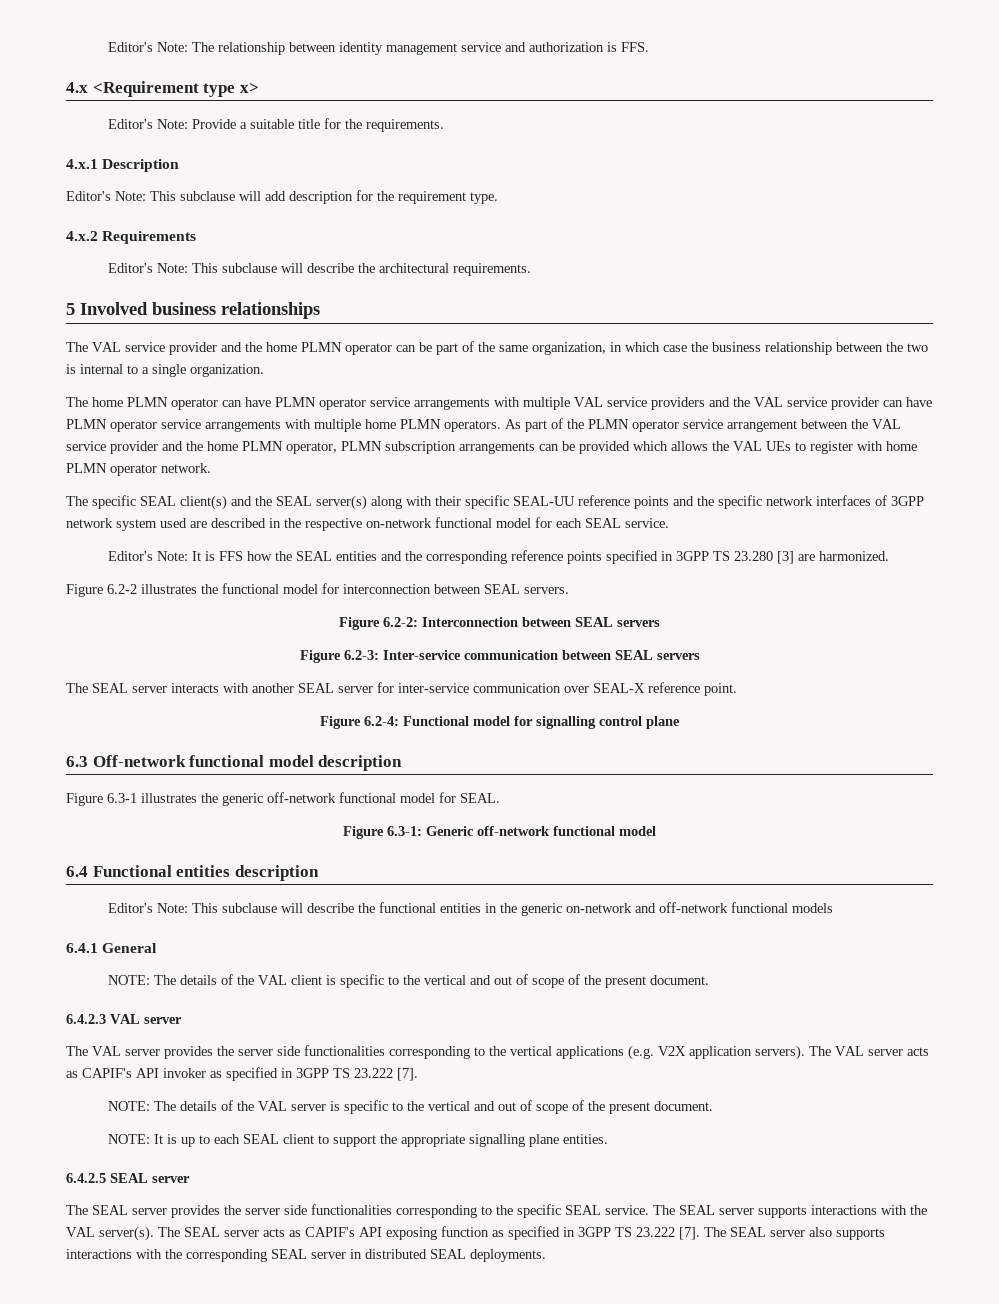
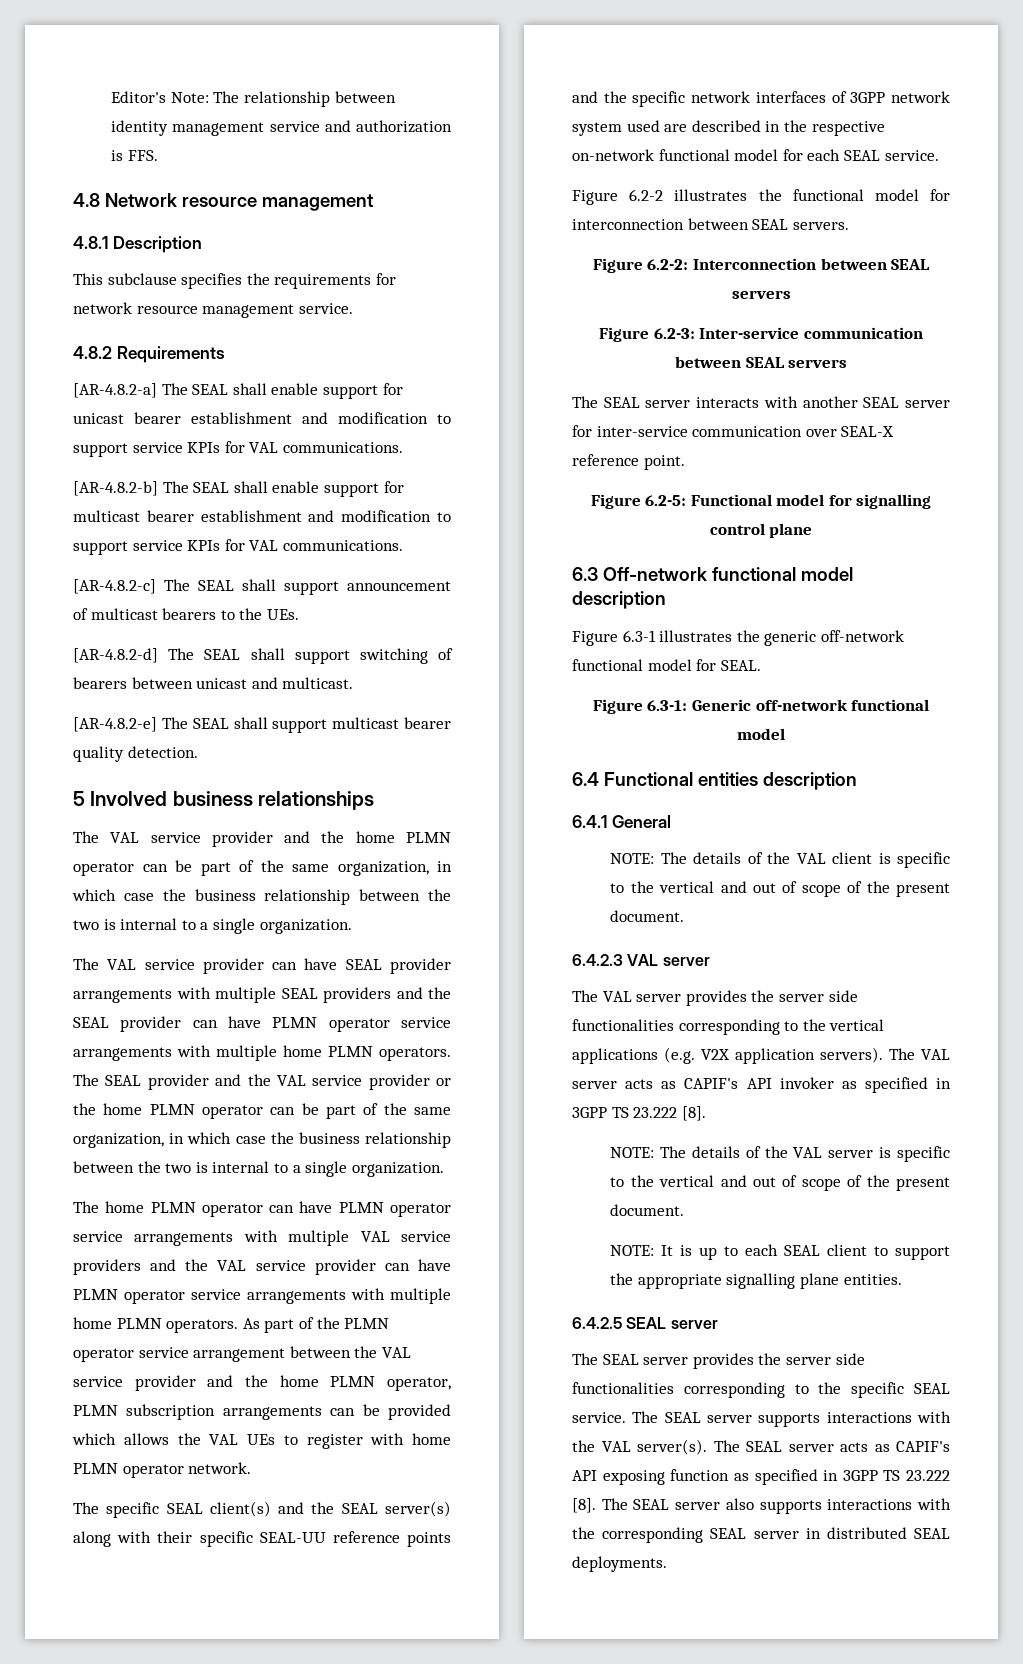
[66,81,259,97] [107,118,444,132] [66,159,180,172] [66,190,498,204] [66,231,197,244] [107,263,531,276] 4.x <Requirement type x> // Editor's Note: Provide a suitable title for the requirements. // 4.x.1 Description // Editor's Note: This subclause will add description for the requirement type. // 4.x.2 Requirements // Editor's Note: This subclause will describe the architectural requirements. -> [73,193,374,211] [73,236,202,253] [73,273,396,289] [73,302,353,318] [73,346,225,363] [73,383,403,399] [73,412,451,424] [73,441,403,457] [73,481,404,497] [73,510,451,522] [73,539,403,555] [73,579,451,595] [73,608,299,620] [73,648,453,664] [73,677,354,689] [73,717,451,733] [73,746,198,762] 4.8 Network resource management // 4.8.1 Description // This subclause specifies the requirements for network resource management service. // 4.8.2 Requirements // [AR-4.8.2-a] The SEAL shall enable support for unicast bearer establishment and modification to support service KPIs for VAL communications. // [AR-4.8.2-b] The SEAL shall enable support for multicast bearer establishment and modification to support service KPIs for VAL communications. // [AR-4.8.2-c] The SEAL shall support announcement of multicast bearers to the UEs. // [AR-4.8.2-d] The SEAL shall support switching of bearers between unicast and multicast. // [AR-4.8.2-e] The SEAL shall support multicast bearer quality detection.
(264, 370) none -> [73,958,451,974] [73,987,451,1003] [73,1016,451,1032] [73,1045,451,1061] [73,1074,451,1090] [73,1103,451,1119] [73,1132,451,1148] [73,1161,444,1177] // The VAL service provider can have SEAL provider arrangements with multiple SEAL providers and the SEAL provider can have PLMN operator service arrangements with multiple home PLMN operators. The SEAL provider and the VAL service provider or the home PLMN operator can be part of the same organization, in which case the business relationship between the two is internal to a single organization.
[107,550,889,564] // Editor's Note: It is FFS how the SEAL entities and the corresponding reference points specified in 3GPP TS 23.280 [3] are harmonized. -> (939, 155) none
[364,716,399,726] 6.2-4: -> [645,495,687,506] 6.2-5:
[107,902,833,916] // Editor's Note: This subclause will describe the functional entities in the generic on-network and off-network functional models -> (857, 781) none
[397,1068,418,1081] [7]. -> [681,1106,706,1121] [8].
[679,1227,700,1240] [7]. -> [572,1498,596,1513] [8].

